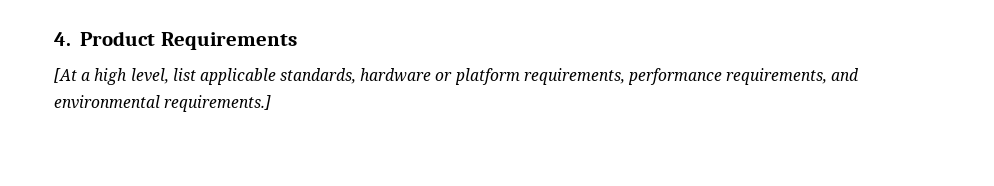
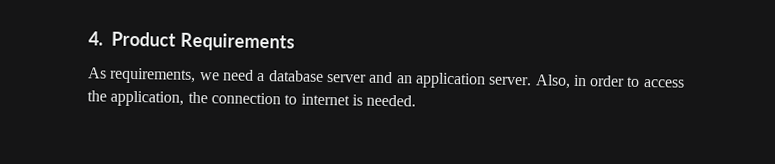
[54,68,860,85] [54,95,272,112] [At a high level, list applicable standards, hardware or platform requirements, performance requirements, and environmental requirements.] -> [88,67,685,89] [87,90,417,107] As requirements, we need a database server and an application server. Also, in order to access the application, the connection to internet is needed.

